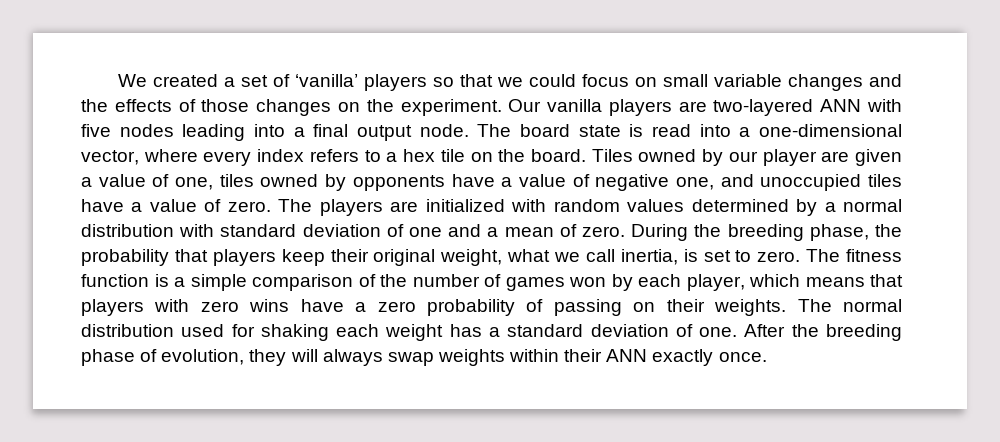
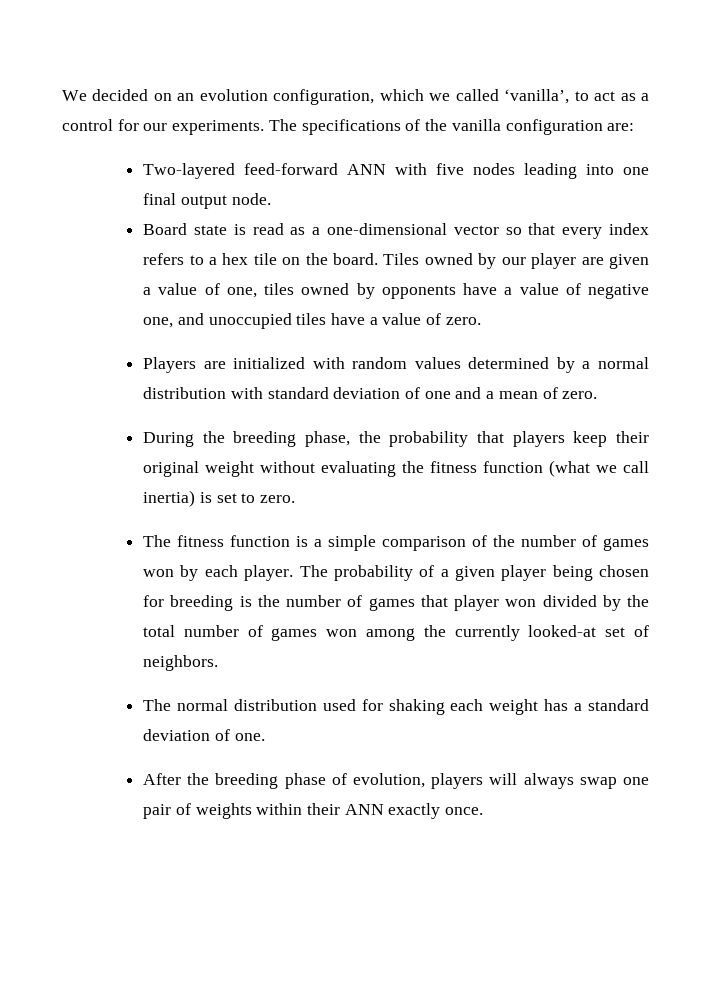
[153,74,902,91] [81,99,814,116] created a set of ‘vanilla’ players so that we could focus on small variable changes and the effects of those changes on the experiment. Our vanilla players are two-layered -> [92,89,649,105] [62,119,635,135] [143,163,339,179] decided on an evolution configuration, which we called ‘vanilla’, to act as a control for our experiments. The specifications of the vanilla configuration are: // Two-layered feed-forward
[293,127,305,137] a -> [623,167,649,175] one
[477,124,570,137] The board -> [143,223,188,235] // Board
[699,124,731,137] into -> [290,227,306,235] as
[81,149,198,165] vector, where -> [453,223,556,235] vector so that
[278,199,383,216] The players -> [143,357,197,373] // Players
(625, 231) none -> (598, 395) //
[440,249,551,266] weight, what -> [205,460,591,477] weight without evaluating the fitness function (what
[620,249,678,265] inertia, -> [143,490,196,507] inertia)
(801, 256) none -> (295, 499) //
[686,274,903,291] [81,299,787,316] player, which means that players with zero wins have a zero probability of passing on their weights. -> [244,565,649,581] [143,595,649,611] [143,625,649,641] [143,655,219,671] player. The probability of a given player being chosen for breeding is the number of games that player won divided by the total number of games won among the currently looked-at set of neighbors. //
(738, 332) none -> (265, 737) //
[249,349,287,366] they -> [431,773,484,789] players
(434, 359) none -> [623,777,649,785] [143,803,191,819] one pair of

